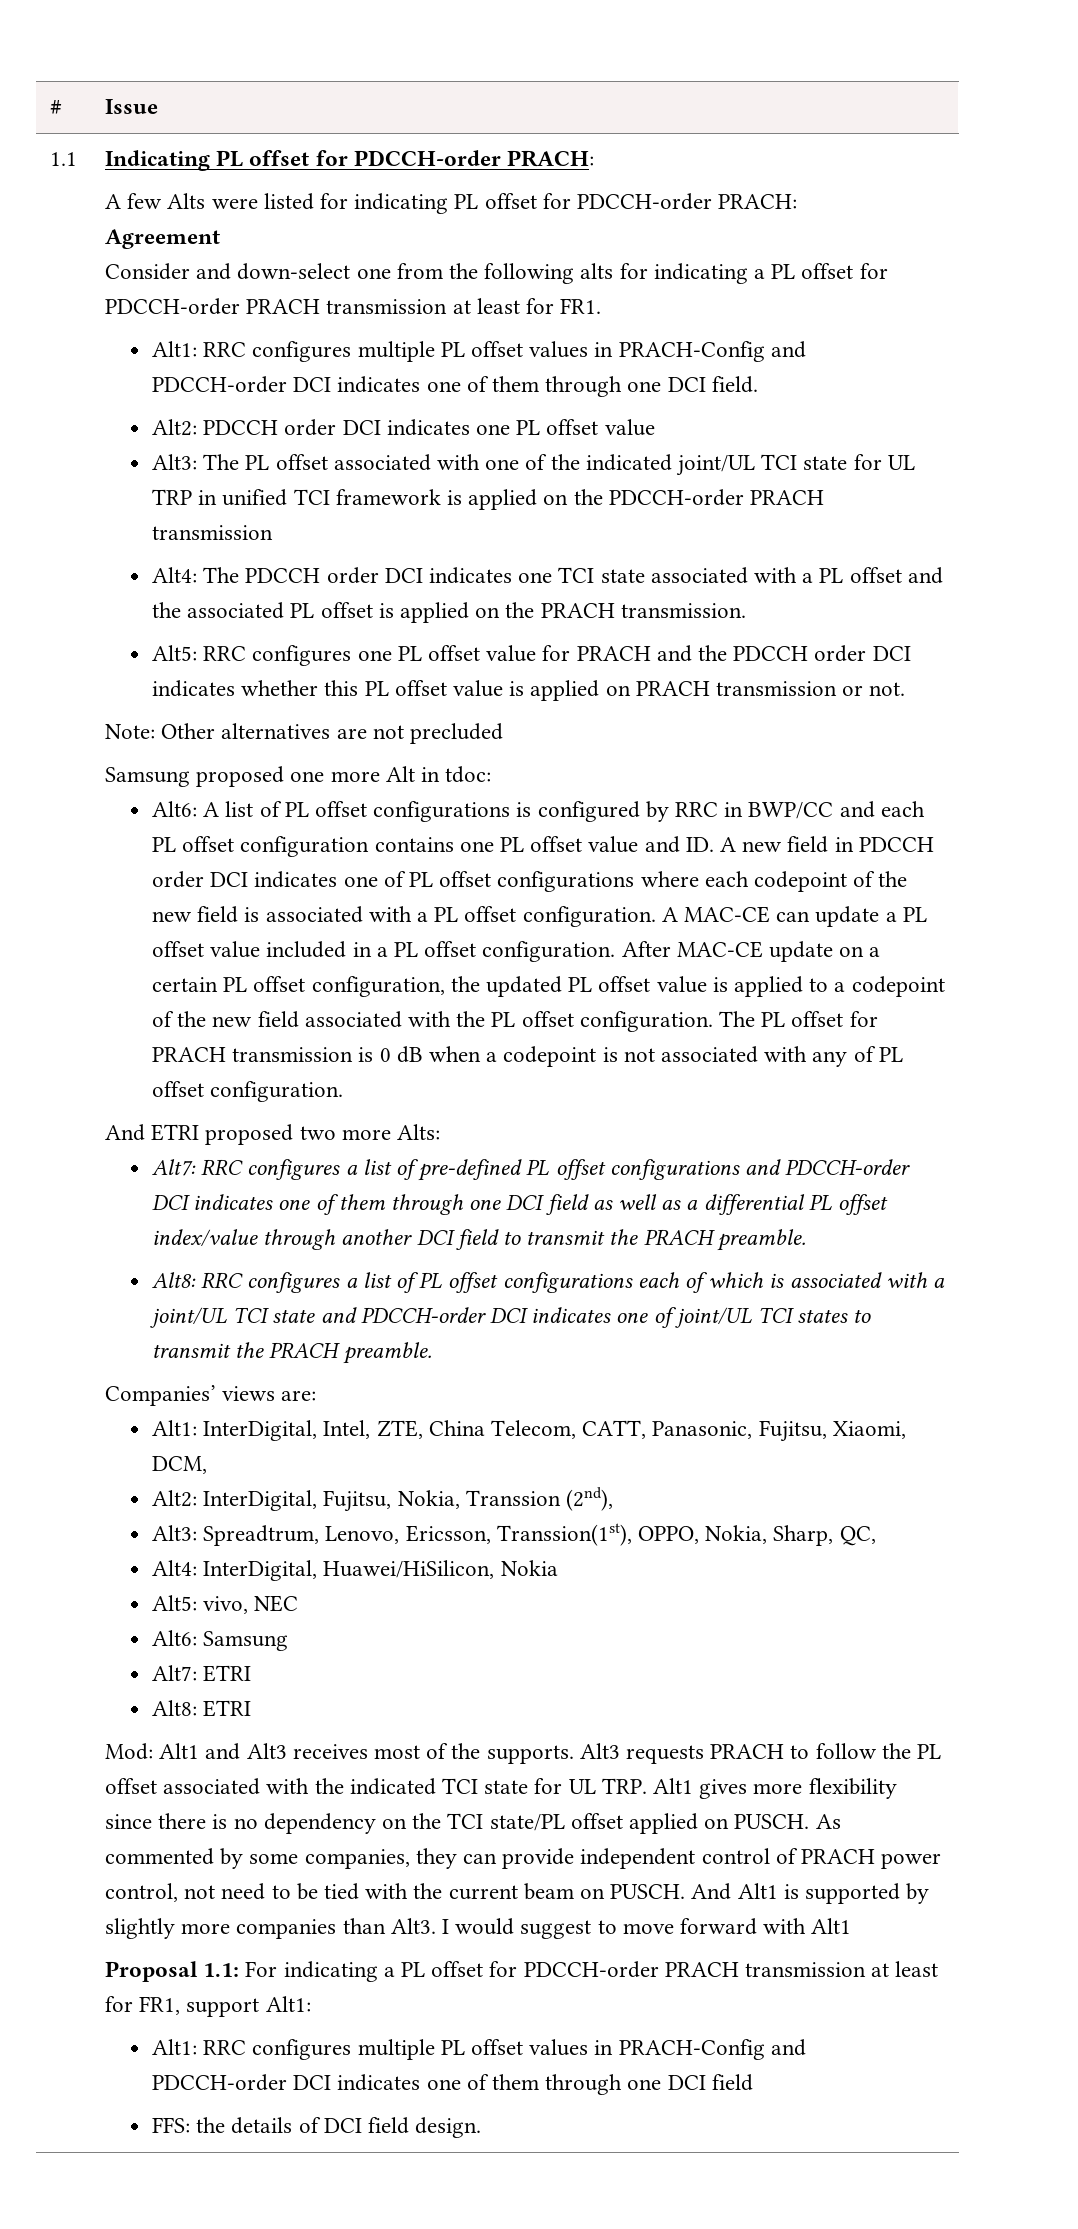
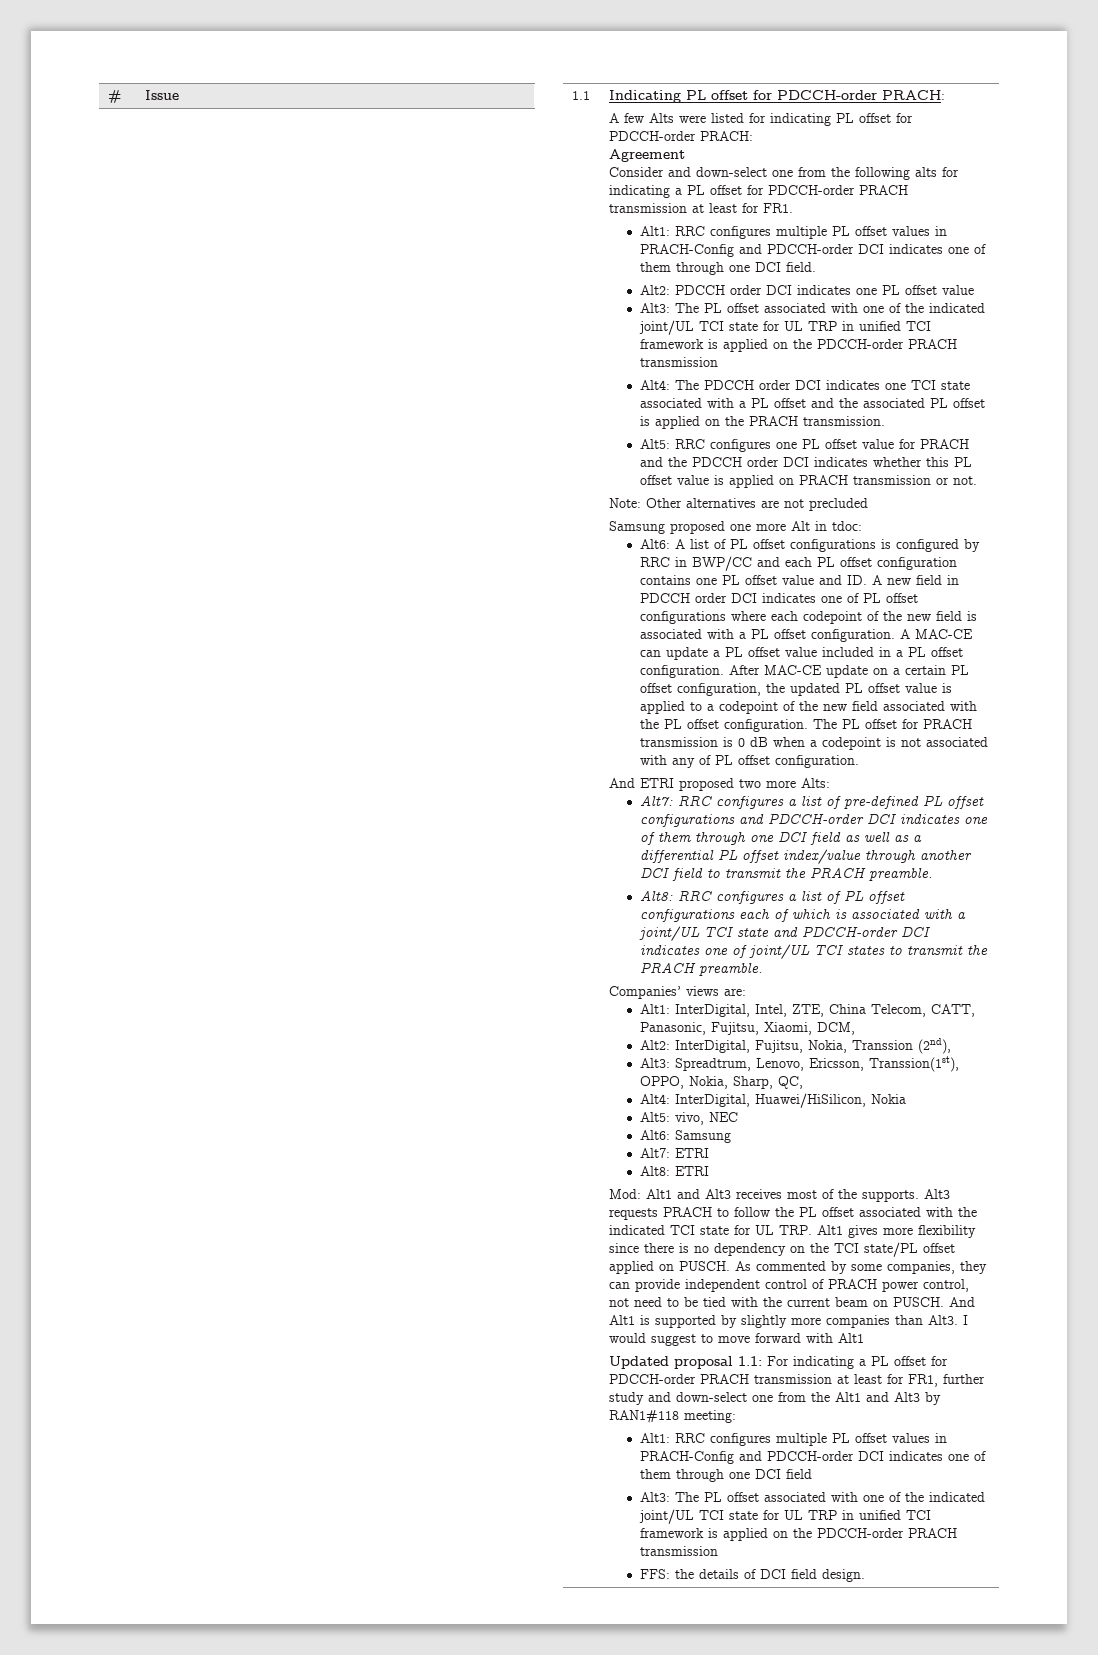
[104,1961,198,1982] Proposal -> [609,1356,734,1369] Updated proposal
[186,1996,311,2017] support Alt1: -> [943,1374,986,1384] [609,1392,942,1405] [609,1410,737,1423] further study and down-select one from the Alt1 and Alt3 by RAN1#118 meeting:
(753, 2082) none -> [639,1492,985,1502] [638,1509,931,1524] [639,1528,957,1541] [639,1546,718,1556] // Alt3: The PL offset associated with one of the indicated joint/UL TCI state for UL TRP in unified TCI framework is applied on the PDCCH-order PRACH transmission

